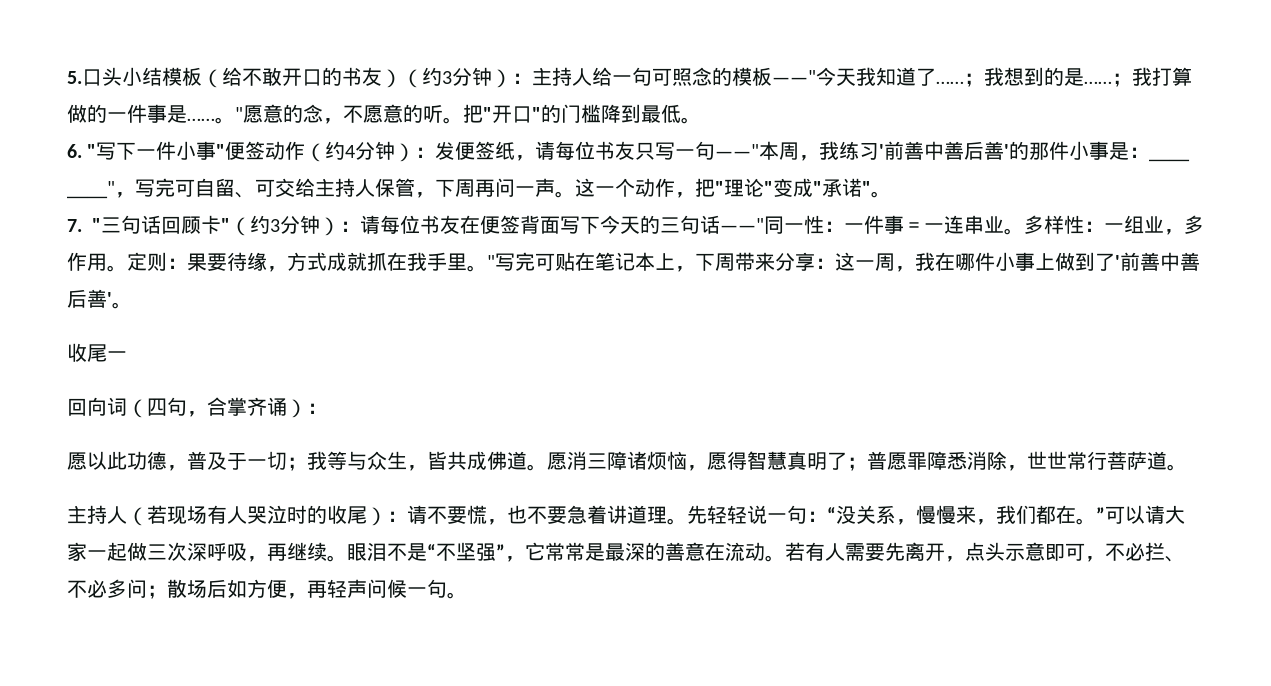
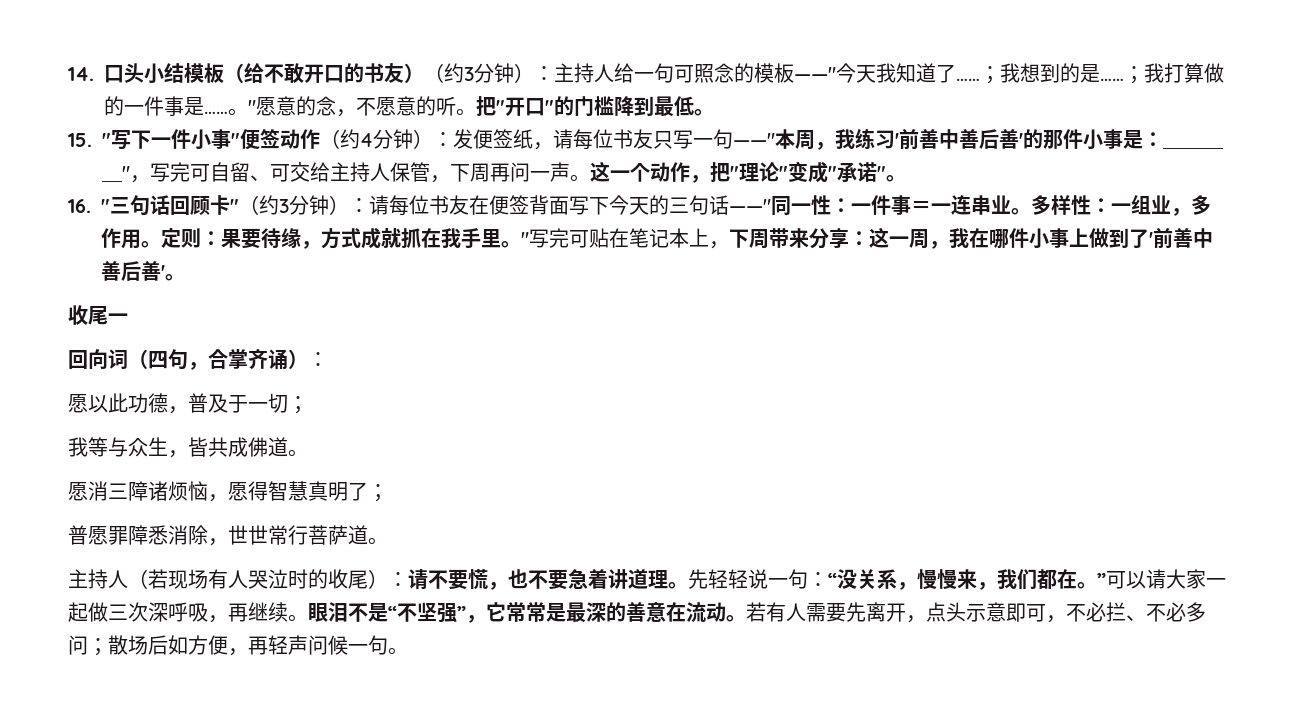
[67,71,82,84] 5. -> [68,67,94,81] 14.
[67,144,82,158] 6. -> [68,133,92,147] 15.
[67,219,82,232] 7. -> [68,199,91,213] 16.
(307, 464) none -> (308, 405) //
(547, 467) none -> (308, 453) //
(867, 464) none -> (388, 493) //

